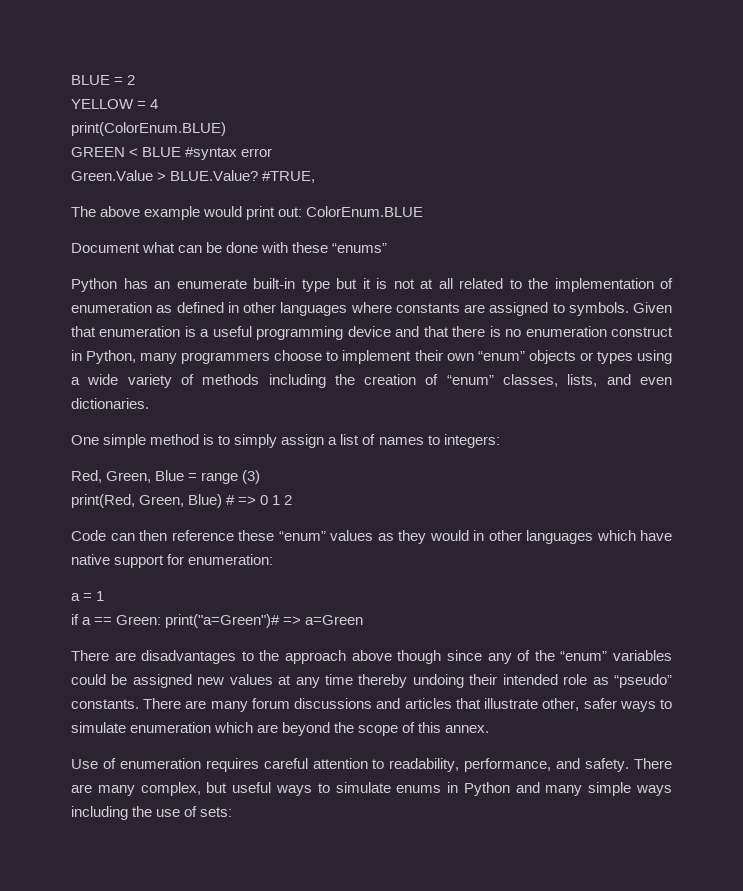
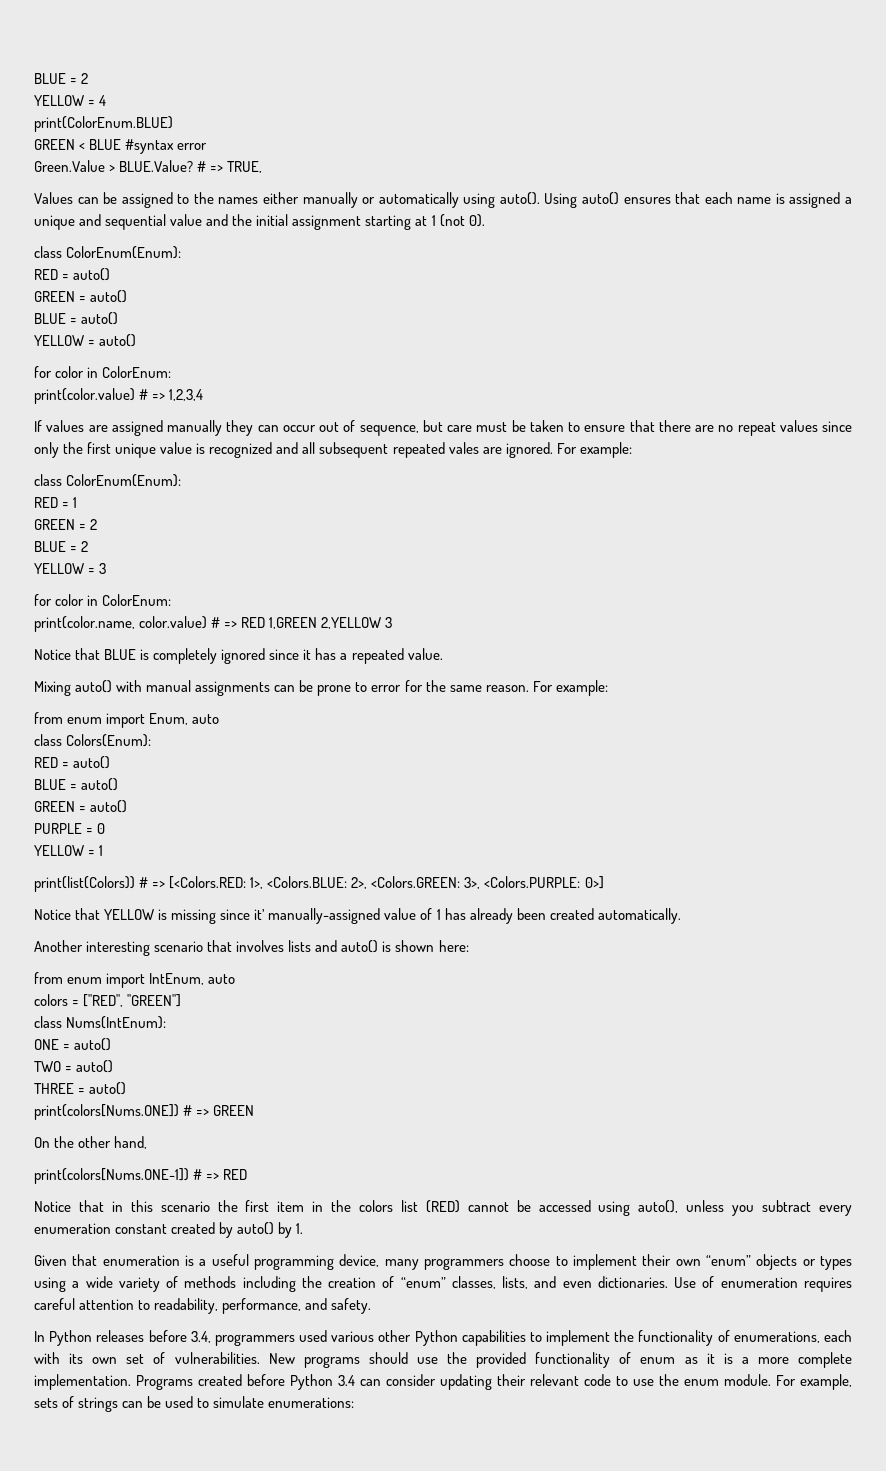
[262,171,316,183] [71,206,424,220] [71,242,388,253] [71,278,673,292] [71,302,629,316] #TRUE, // The above example would print out: ColorEnum.BLUE // Document what can be done with these “enums” // Python has an enumerate built-in type but it is not at all related to the implementation of enumeration as defined in other languages where constants are assigned to symbols. -> [197,161,263,173] [34,192,852,208] [34,214,485,230] [34,246,182,259] [34,268,111,281] [34,290,128,303] [34,312,119,325] [34,334,137,347] [34,366,172,378] [34,388,204,404] [34,420,852,436] [34,442,632,458] [34,474,182,487] [34,497,78,508] [34,519,98,530] [34,541,89,552] [34,563,107,574] [34,594,172,606] [34,616,393,632] [34,648,443,664] [34,680,608,696] [34,712,220,728] [34,734,152,747] [34,756,111,769] [34,778,119,791] [34,800,128,813] [34,823,106,834] [34,845,104,856] [34,876,604,892] [34,908,681,924] [34,940,469,956] [34,972,236,988] [34,994,182,1007] [34,1016,167,1029] [34,1038,112,1051] [34,1060,114,1073] [34,1082,127,1095] [34,1104,255,1120] [34,1136,148,1149] [34,1168,248,1184] [34,1200,853,1216] [34,1222,304,1238] # => TRUE, // Values can be assigned to the names either manually or automatically using auto(). Using auto() ensures that each name is assigned a unique and sequential value and the initial assignment starting at 1 (not 0). // class ColorEnum(Enum): // RED = auto() // GREEN = auto() // BLUE = auto() // YELLOW = auto() // for color in ColorEnum: // print(color.value) # => 1,2,3,4 // If values are assigned manually they can occur out of sequence, but care must be taken to ensure that there are no repeat values since only the first unique value is recognized and all subsequent repeated vales are ignored. For example: // class ColorEnum(Enum): // RED = 1 // GREEN = 2 // BLUE = 2 // YELLOW = 3 // for color in ColorEnum: // print(color.name, color.value) # => RED 1,GREEN 2,YELLOW 3 // Notice that BLUE is completely ignored since it has a repeated value. // Mixing auto() with manual assignments can be prone to error for the same reason. For example: // from enum import Enum, auto // class Colors(Enum): // RED = auto() // BLUE = auto() // GREEN = auto() // PURPLE = 0 // YELLOW = 1 // print(list(Colors)) # => [<Colors.RED: 1>, <Colors.BLUE: 2>, <Colors.GREEN: 3>, <Colors.PURPLE: 0>] // Notice that YELLOW is missing since it’ manually-assigned value of 1 has already been created automatically. // Another interesting scenario that involves lists and auto() is shown here: // from enum import IntEnum, auto // colors = ["RED", "GREEN"] // class Nums(IntEnum): // ONE = auto() // TWO = auto() // THREE = auto() // print(colors[Nums.ONE]) # => GREEN // On the other hand, // print(colors[Nums.ONE-1]) # => RED // Notice that in this scenario the first item in the colors list (RED) cannot be accessed using auto(), unless you subtract every enumeration constant created by auto() by 1. //
[347,326,673,337] [71,350,137,364] device and that there is no enumeration construct in Python, -> [339,1254,380,1267] device,
[71,434,500,448] [71,470,261,484] [71,494,293,508] [71,530,672,544] [71,554,274,568] [71,591,105,601] [71,614,364,628] [71,650,673,664] [71,674,673,688] [71,698,673,712] [71,722,490,736] // One simple method is to simply assign a list of names to integers: // Red, Green, Blue = range (3) // print(Red, Green, Blue) # => 0 1 2 // Code can then reference these “enum” values as they would in other languages which have native support for enumeration: // a = 1 // if a == Green: print("a=Green")# => a=Green // There are disadvantages to the approach above though since any of the “enum” variables could be assigned new values at any time thereby undoing their intended role as “pseudo” constants. There are many forum discussions and articles that illustrate other, safer ways to simulate enumeration which are beyond the scope of this annex. // -> (668, 1282) none
[634,758,672,769] [71,782,672,796] [71,806,233,820] There are many complex, but useful ways to simulate enums in Python and many simple ways including the use of sets: -> [34,1330,852,1346] [34,1352,853,1368] [34,1374,852,1390] [34,1396,355,1412] // In Python releases before 3.4, programmers used various other Python capabilities to implement the functionality of enumerations, each with its own set of vulnerabilities. New programs should use the provided functionality of enum as it is a more complete implementation. Programs created before Python 3.4 can consider updating their relevant code to use the enum module. For example, sets of strings can be used to simulate enumerations:

